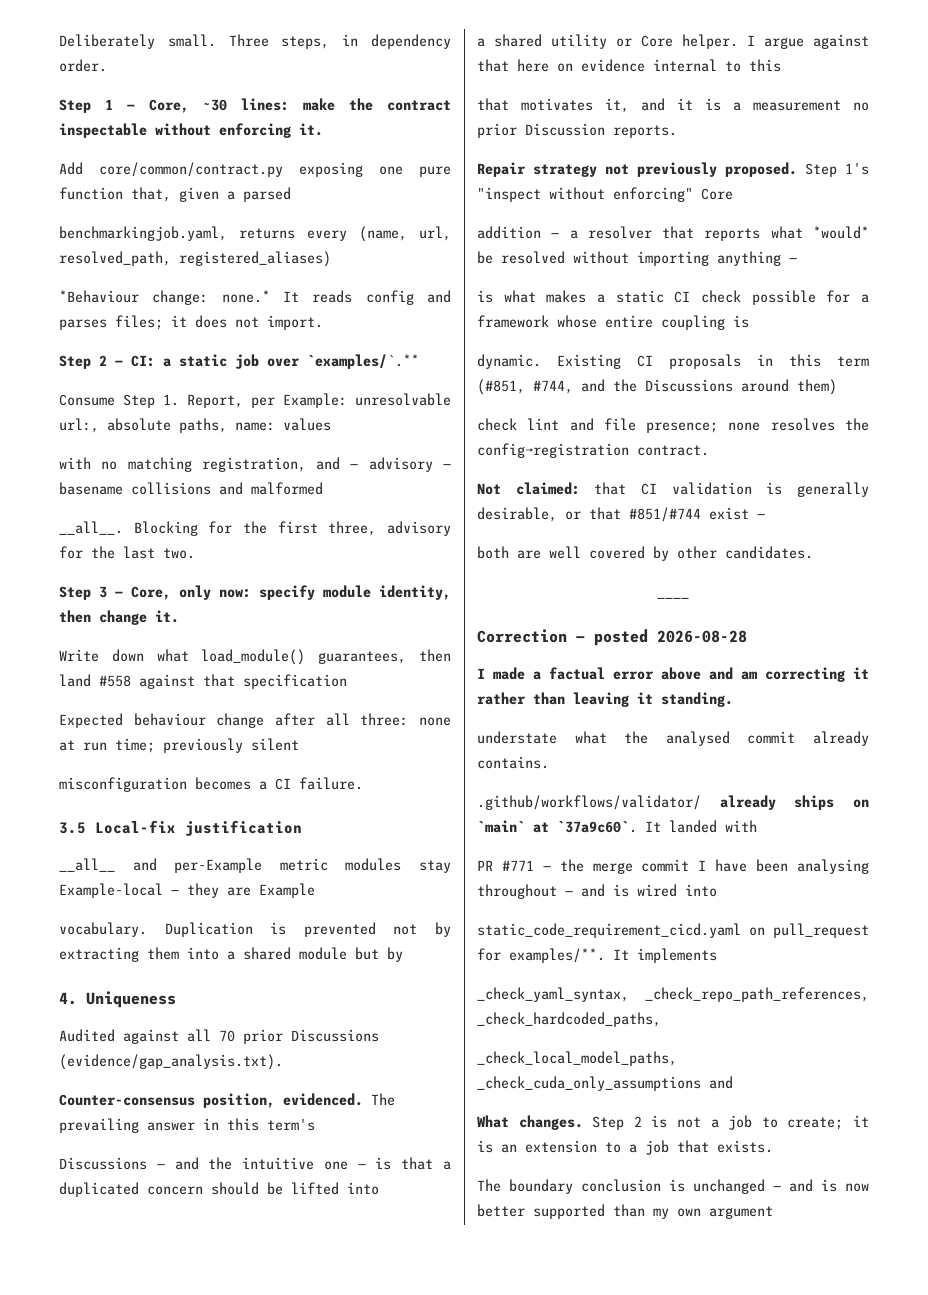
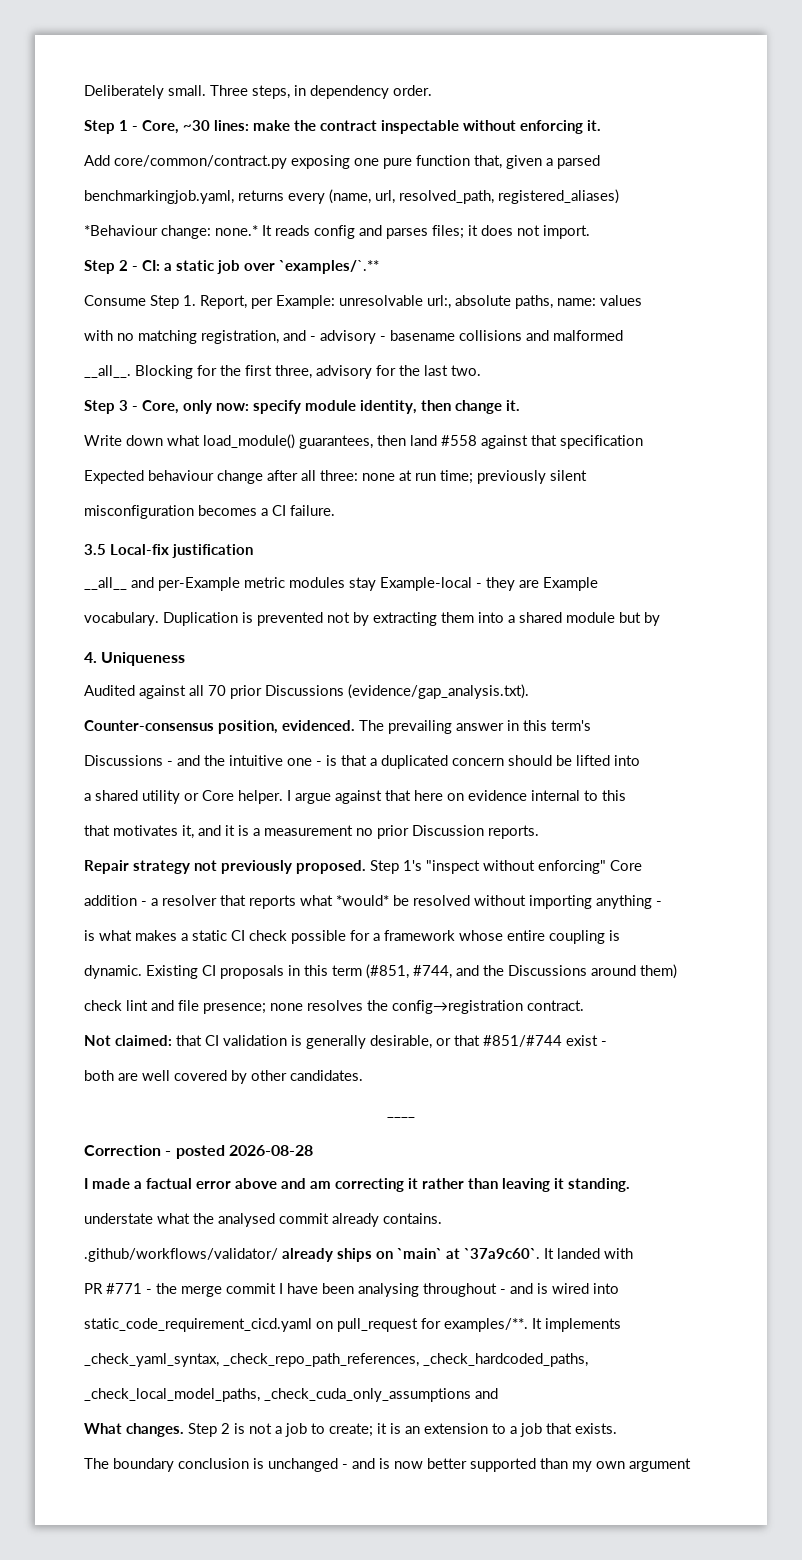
[127,104,135,110] — -> [132,126,138,131] -
[115,360,123,366] — -> [132,266,138,271] -
[350,457,451,472] — advisory — -> [310,330,386,344] - advisory -
[115,591,123,597] — -> [132,406,138,411] -
[171,890,179,895] — -> [476,583,482,588] -
[156,1164,165,1169] — -> [167,761,173,766] -
[357,1164,366,1169] — -> [316,761,322,766] -
[551,233,560,238] — -> [141,901,147,906] -
[789,258,797,263] — -> [656,901,662,906] -
[757,514,765,519] — -> [601,1041,607,1046] -
[576,636,585,642] — -> [165,1151,172,1156] -
[542,866,551,871] — -> [146,1289,152,1294] -
[565,891,573,896] — -> [500,1289,506,1294] -
[773,1186,781,1191] — -> [342,1464,348,1469] -

